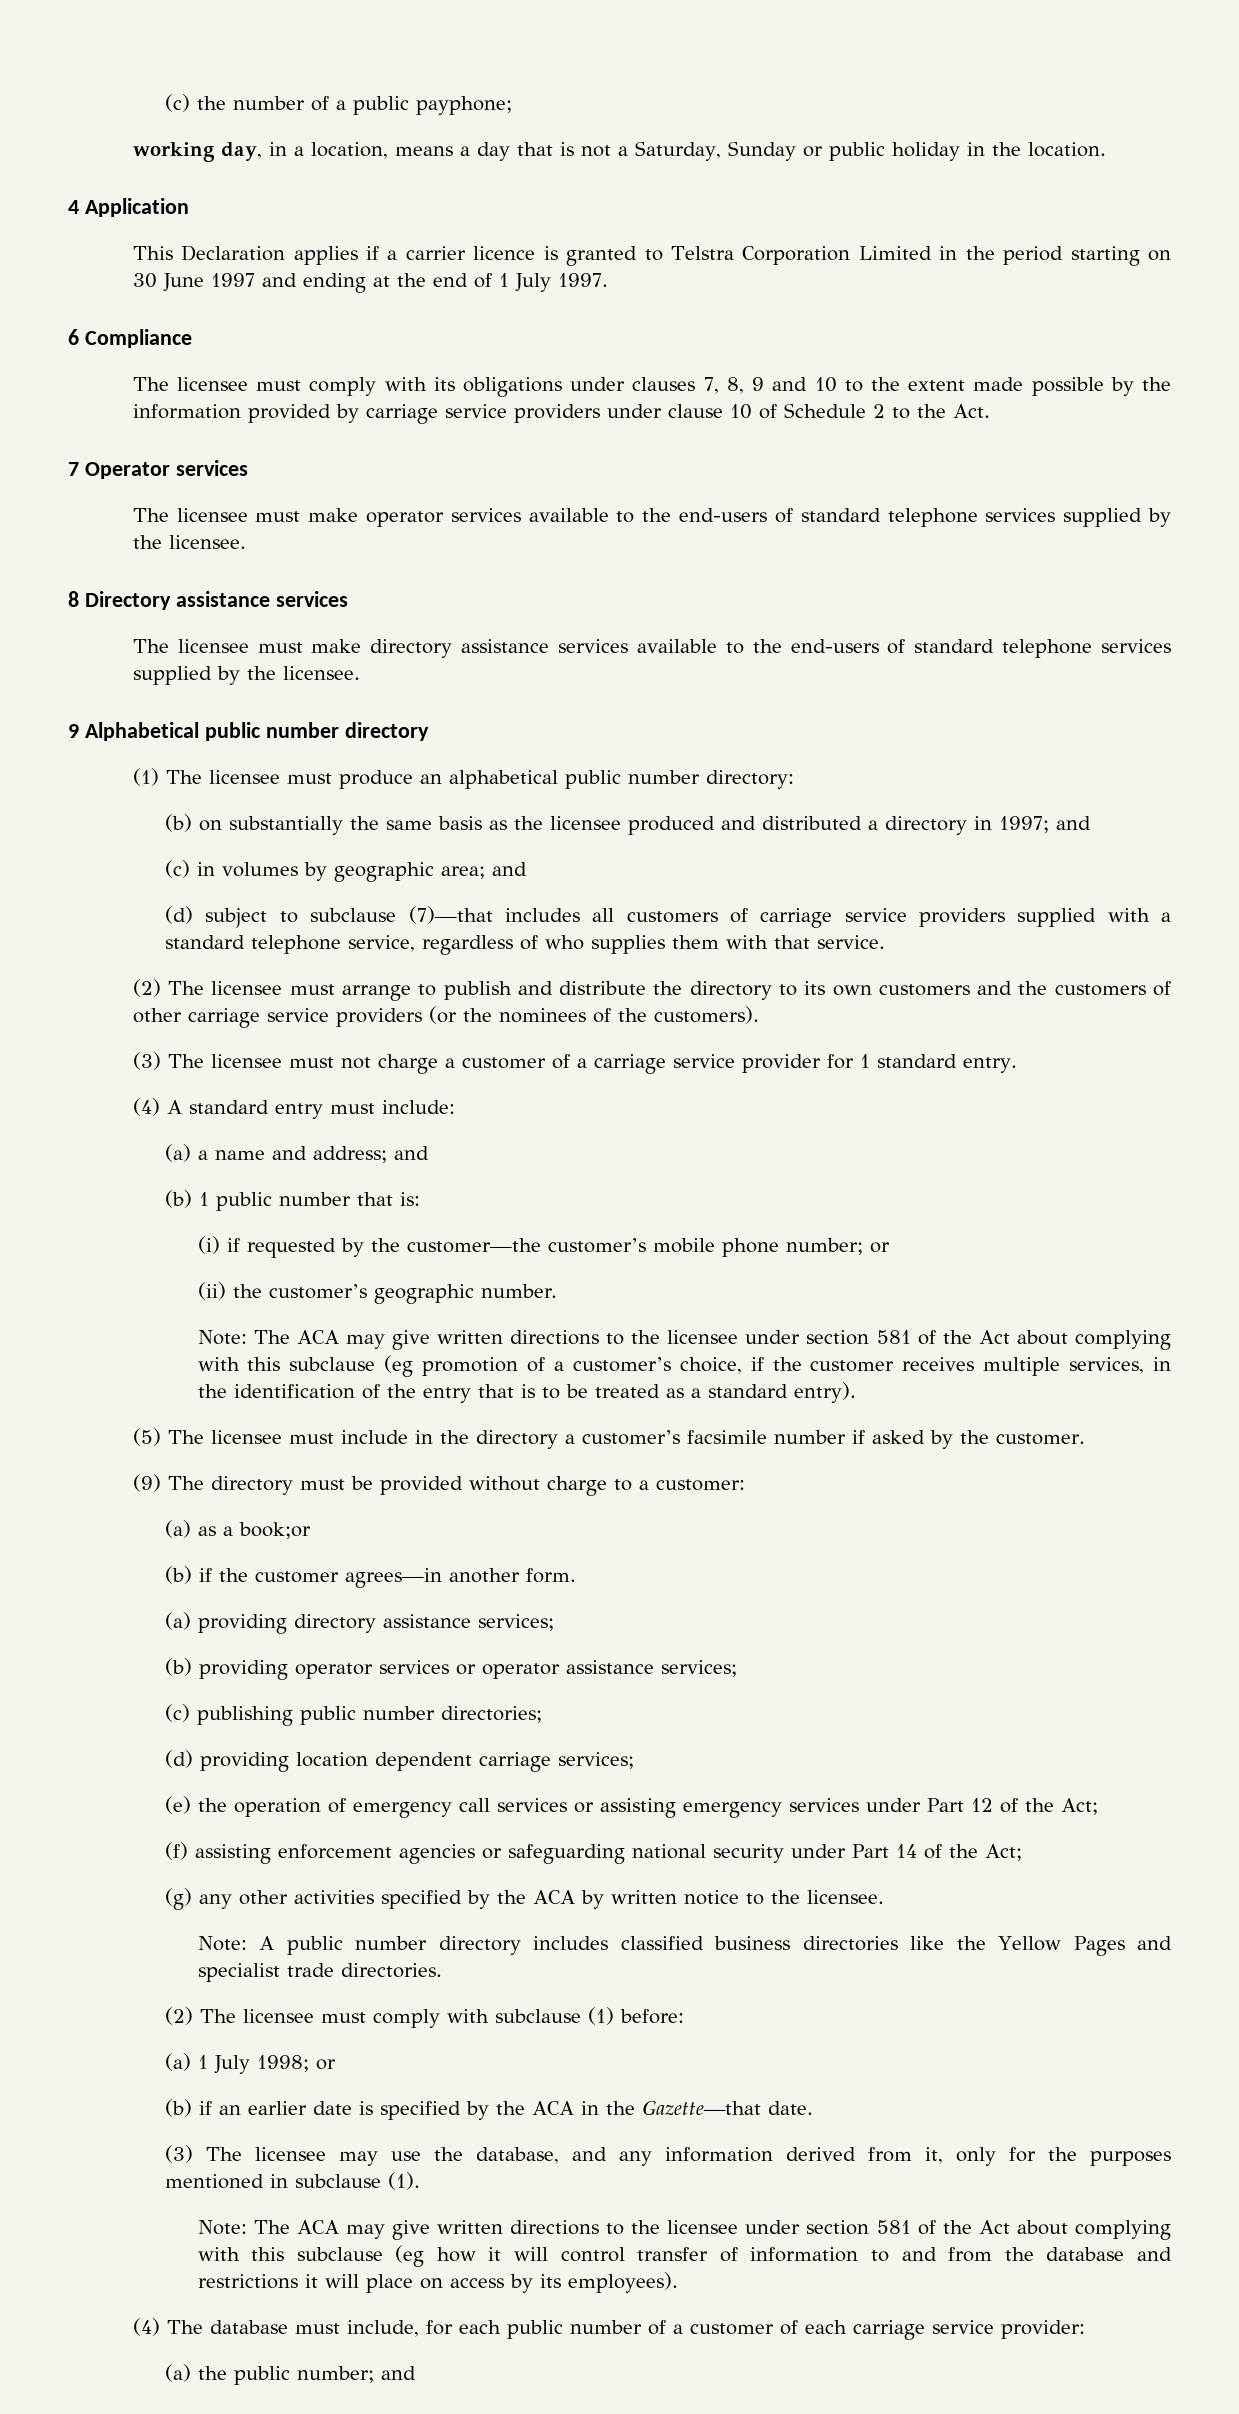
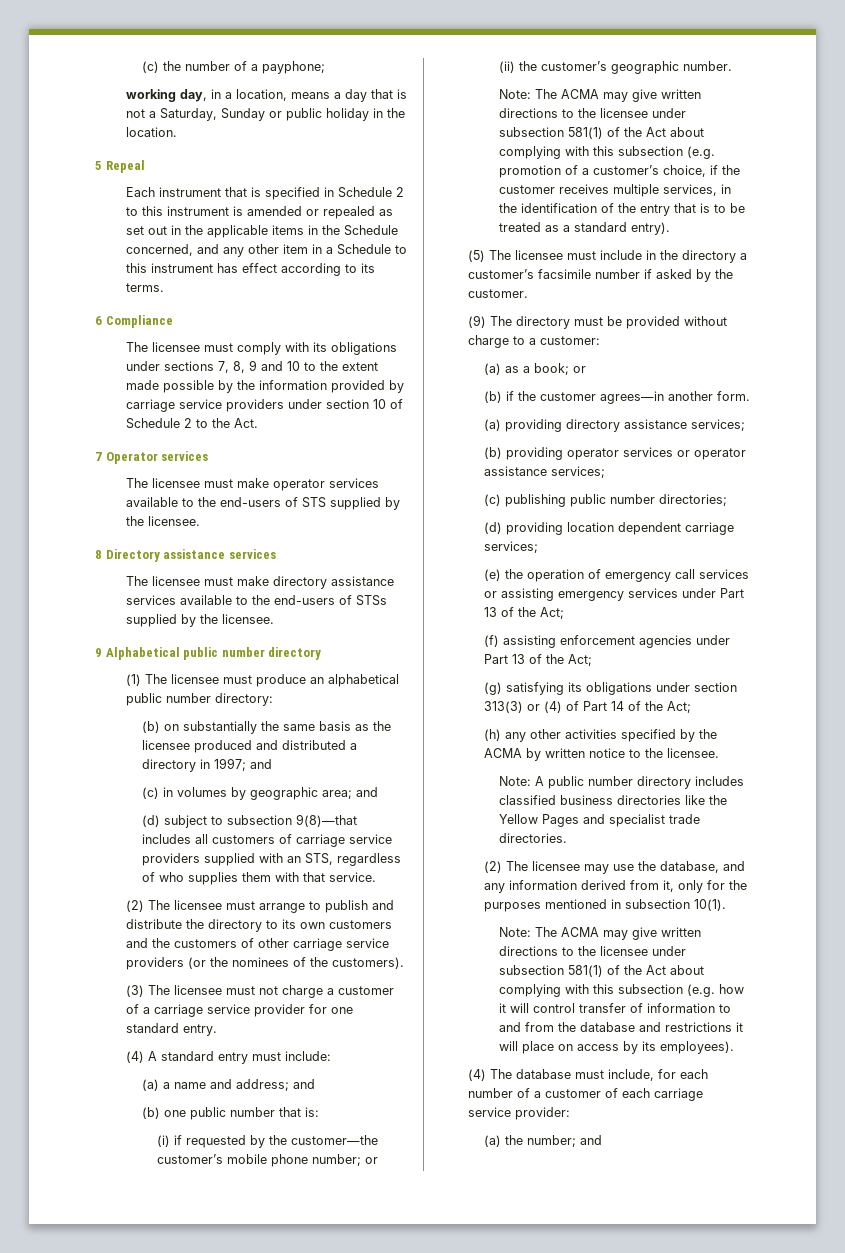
[353,96,410,115] public -> (258, 67) none
[68,198,189,217] [132,245,1171,266] [132,273,608,293] 4 Application // This Declaration applies if a carrier licence is granted to Telstra Corporation Limited in the period starting on 30 June 1997 and ending at the end of 1 July 1997. -> [95,160,145,173] [126,187,405,200] [126,206,394,219] [126,225,399,238] [126,244,408,257] [126,263,376,276] [126,283,165,292] 5 Repeal // Each instrument that is specified in Schedule 2 to this instrument is amended or repealed as set out in the applicable items in the Schedule concerned, and any other item in a Schedule to this instrument has effect according to its terms.
[632,377,696,391] clauses -> [164,361,215,371] sections
[667,404,723,418] clause -> [326,399,370,409] section
[800,508,1056,527] standard telephone services -> [302,497,327,508] STS
[914,639,1172,658] standard telephone services -> [356,595,388,606] STSs
[310,906,493,924] subclause (7)—that -> [226,814,357,827] subsection 9(8)—that
[1161,912,1171,922] [165,935,416,954] a standard telephone service, -> [286,853,333,865] an STS,
[859,1054,870,1068] 1 -> [331,1007,354,1014] one
[199,1192,210,1206] 1 -> [163,1110,186,1117] one
[296,1330,1171,1350] [197,1355,414,1377] ACA may give written directions to the licensee under section 581 of the Act about complying with this subclause (eg -> [561,89,702,102] [499,108,687,118] [499,127,705,139] [499,146,716,159] ACMA may give written directions to the licensee under subsection 581(1) of the Act about complying with this subsection (e.g.
[239,1522,312,1539] book;or -> [533,363,586,375] book; or
[971,1798,994,1812] 12 -> [483,607,497,617] 13
[482,1844,847,1864] or safeguarding national security under -> [695,635,730,645] [483,654,592,666] [483,682,737,695] [483,701,579,713] under Part 13 of the Act; // (g) satisfying its obligations under section 313(3) or (4) of
[165,1888,193,1910] (g) -> [483,729,501,741] (h)
[533,1890,576,1904] ACA -> [483,748,522,758] ACMA
[321,2007,685,2028] [165,2053,337,2074] [165,2099,814,2120] [165,2145,327,2163] must comply with subclause (1) before: // (a) 1 July 1998; or // (b) if an earlier date is specified by the ACA in the Gazette—that date. // (3) The licensee -> (580, 866) none
[295,2172,421,2190] [197,2220,1171,2240] [197,2245,425,2267] subclause (1). // Note: The ACA may give written directions to the licensee under section 581 of the Act about complying with this subclause (eg -> [624,899,726,911] [499,927,702,940] [499,946,687,956] [499,965,705,977] [499,984,716,997] subsection 10(1). // Note: The ACMA may give written directions to the licensee under subsection 581(1) of the Act about complying with this subsection (e.g.
[506,2320,563,2339] public -> (709, 1074) none
[234,2366,291,2385] public -> (523, 1140) none

